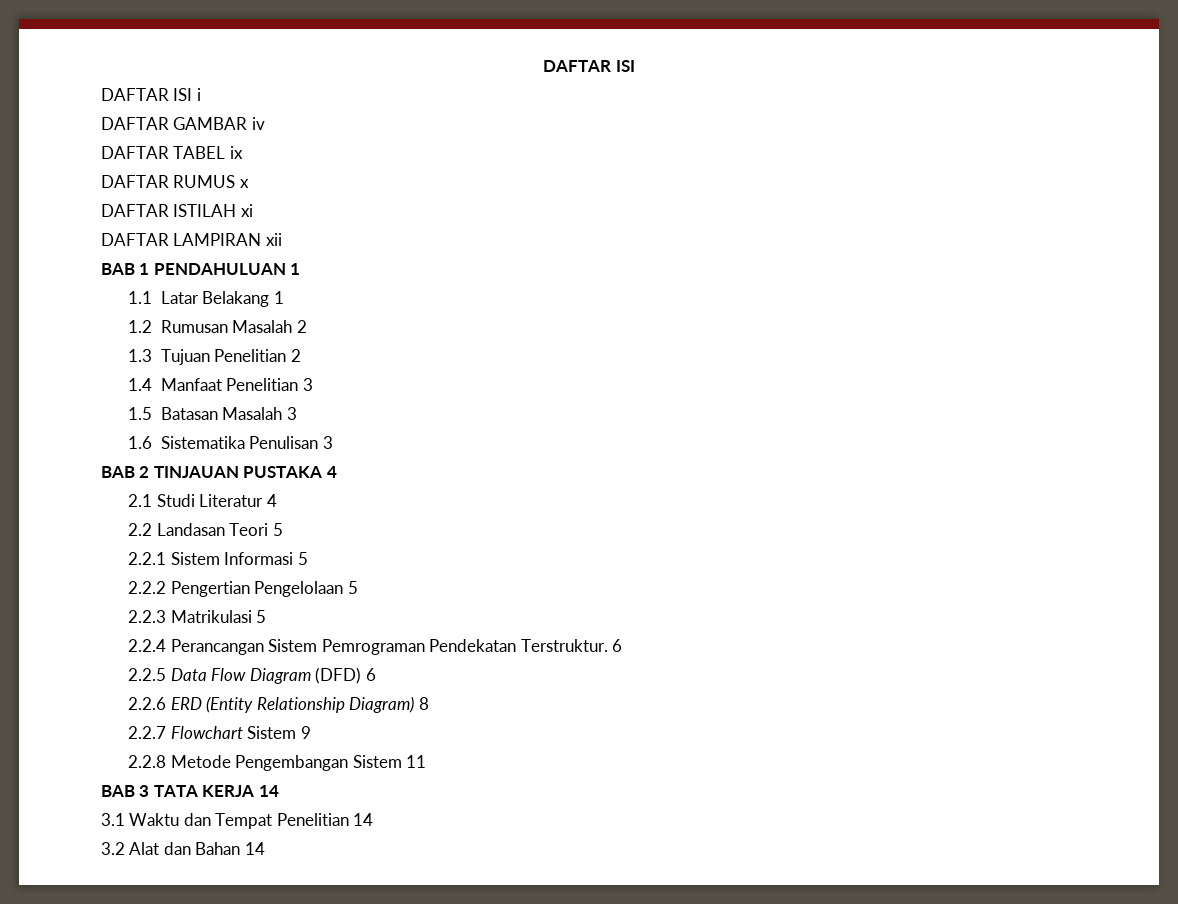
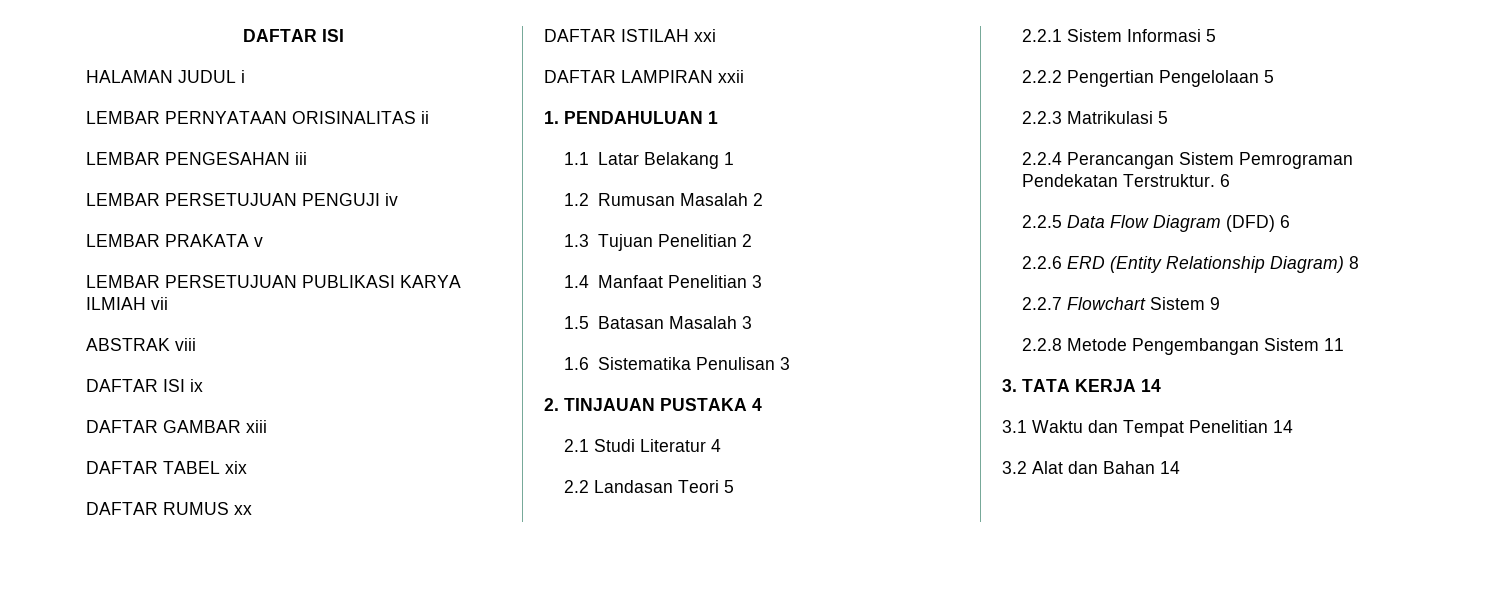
[543,60,635,72] [101,88,201,101] DAFTAR ISI // DAFTAR ISI i -> [242,29,344,42] [86,70,245,83] [86,111,429,124] [86,152,307,165] [86,193,398,206] [86,234,263,247] [86,275,461,288] [86,297,168,310] [86,338,196,351] [86,379,203,392] DAFTAR ISI // HALAMAN JUDUL i // LEMBAR PERNYATAAN ORISINALITAS ii // LEMBAR PENGESAHAN iii // LEMBAR PERSETUJUAN PENGUJI iv // LEMBAR PRAKATA v // LEMBAR PERSETUJUAN PUBLIKASI KARYA ILMIAH vii // ABSTRAK viii // DAFTAR ISI ix
[251,117,265,130] iv -> [246,420,267,433] xiii
[229,146,243,159] ix -> [225,461,247,474] xix
[239,179,249,188] x -> [234,505,252,515] xx
[240,204,253,217] xi -> [694,29,716,42] xxi
[265,233,282,246] [101,263,150,275] xii // BAB 1 -> [718,70,744,83] [544,111,559,124] xxii // 1.
[101,466,150,478] BAB 2 -> [544,398,559,411] 2.
[101,785,150,797] BAB 3 -> [1002,379,1017,392] 3.

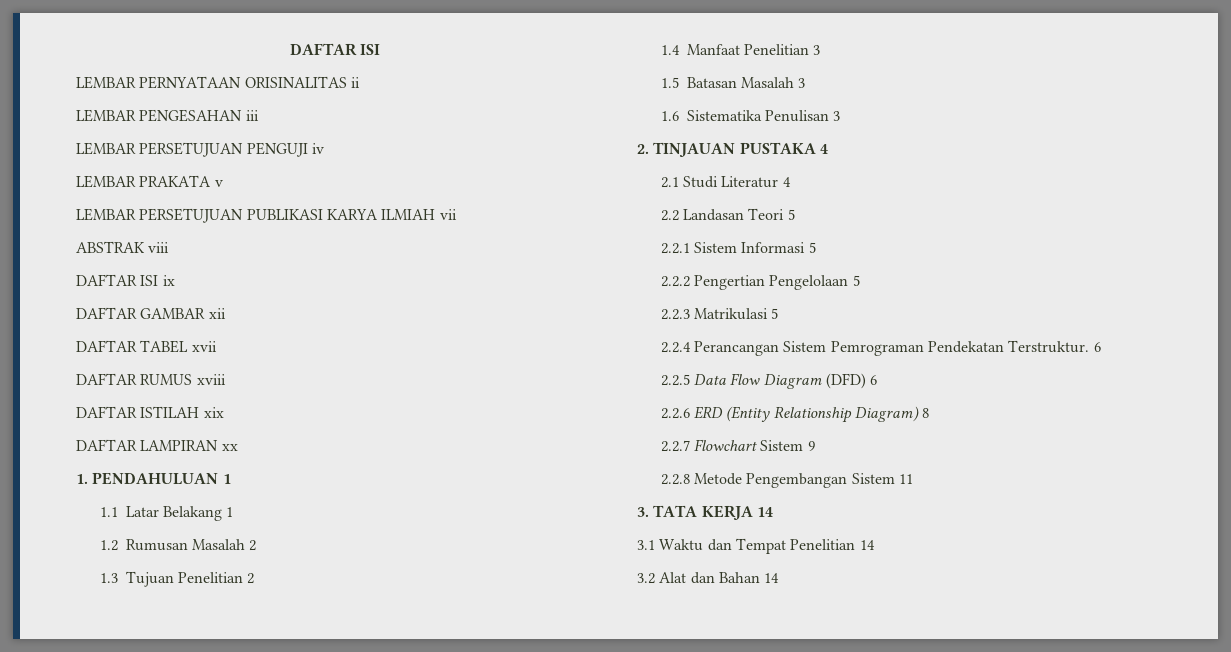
[242,29,344,42] [86,70,245,83] DAFTAR ISI // HALAMAN JUDUL i -> [289,43,381,56] DAFTAR ISI
[246,420,267,433] xiii -> [208,308,226,319] xii
(220, 467) none -> [191,341,217,352] [76,373,226,385] [76,406,200,418] xvii // DAFTAR RUMUS xviii // DAFTAR ISTILAH
[163,502,229,515] RUMUS -> [140,440,219,451] LAMPIRAN
[544,29,716,42] [544,70,744,83] // DAFTAR ISTILAH xxi // DAFTAR LAMPIRAN xxii -> (238, 447) none

